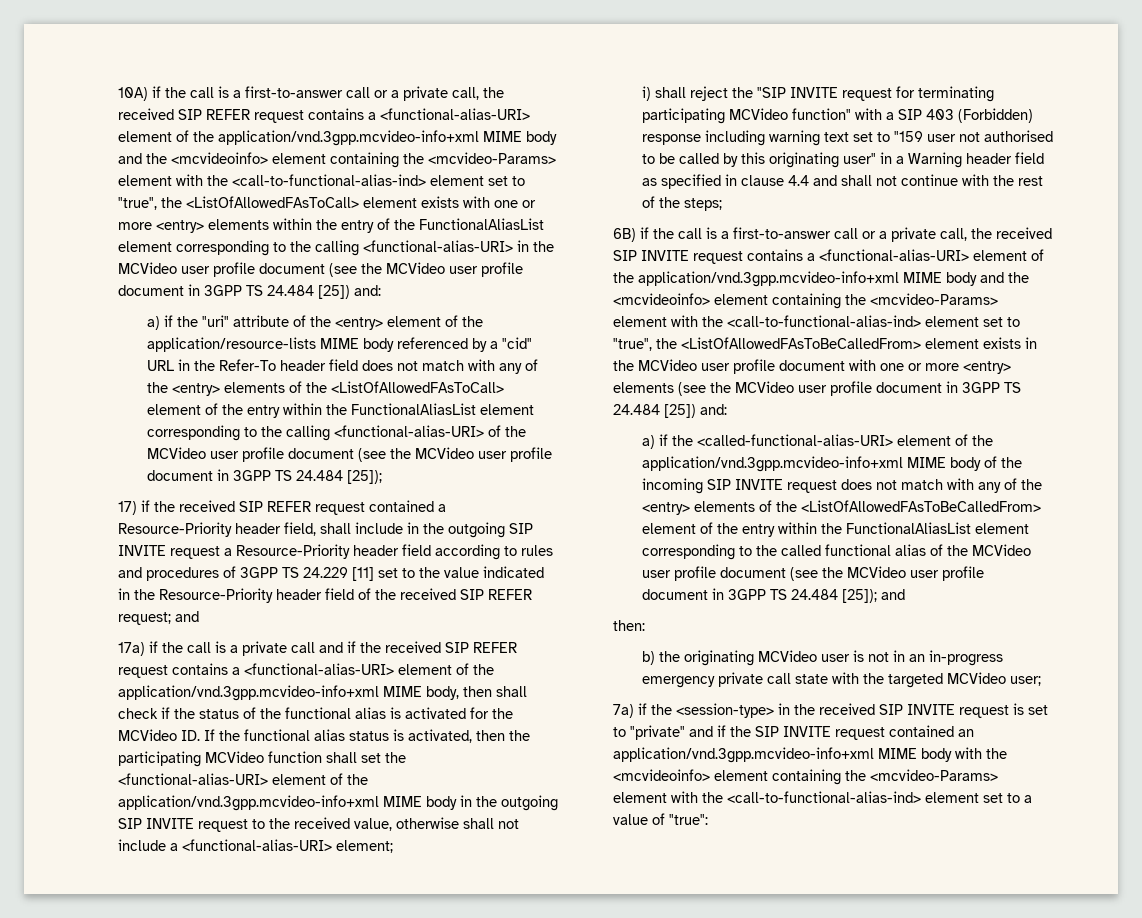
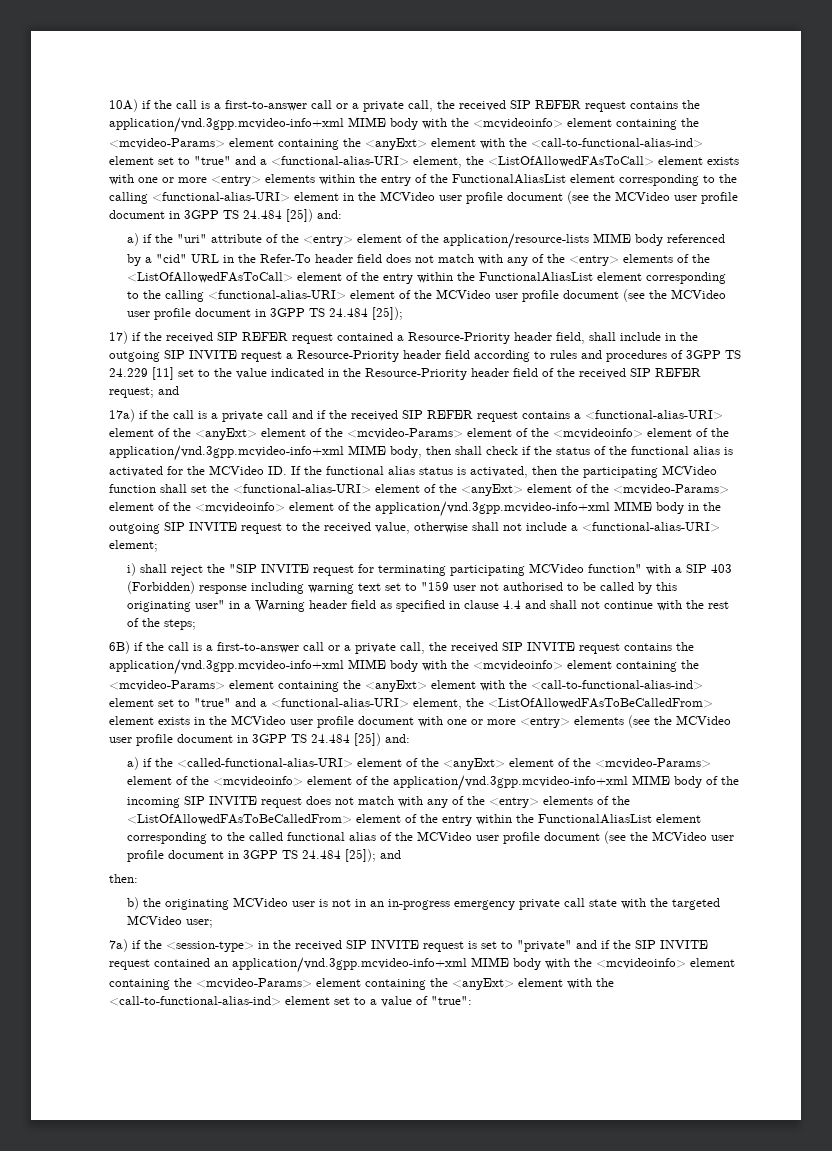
[367,108,530,120] [117,130,557,146] [117,152,556,168] [117,174,525,186] [117,197,157,210] a <functional-alias-URI> element of the application/vnd.3gpp.mcvideo-info+xml MIME body and the <mcvideoinfo> element containing the <mcvideo-Params> element with the <call-to-functional-alias-ind> element set to "true", -> [681,100,700,109] [108,117,699,133] [108,138,703,150] [108,156,462,168] the application/vnd.3gpp.mcvideo-info+xml MIME body with the <mcvideoinfo> element containing the <mcvideo-Params> element containing the <anyExt> element with the <call-to-functional-alias-ind> element set to "true" and a <functional-alias-URI> element,
(513, 246) none -> [293,192,339,201] element
(484, 431) none -> [350,290,396,299] element
(494, 669) none -> [194,428,729,440] <anyExt> element of the <mcvideo-Params> element of the <mcvideoinfo> element of the
(368, 779) none -> [460,484,729,496] [108,502,371,513] <anyExt> element of the <mcvideo-Params> element of the <mcvideoinfo> element of the
[806,249,1044,261] [612,271,1029,287] [612,293,998,309] [612,315,1020,327] [612,338,652,351] a <functional-alias-URI> element of the application/vnd.3gpp.mcvideo-info+xml MIME body and the <mcvideoinfo> element containing the <mcvideo-Params> element with the <call-to-functional-alias-ind> element set to "true", -> [675,642,694,651] [108,659,699,675] [108,680,703,692] [108,698,462,710] the application/vnd.3gpp.mcvideo-info+xml MIME body with the <mcvideoinfo> element containing the <mcvideo-Params> element containing the <anyExt> element with the <call-to-functional-alias-ind> element set to "true" and a <functional-alias-URI> element,
(993, 440) none -> [443,758,712,770] [127,776,390,787] <anyExt> element of the <mcvideo-Params> element of the <mcvideoinfo> element of the
(667, 797) none -> [364,978,563,990] containing the <anyExt> element

